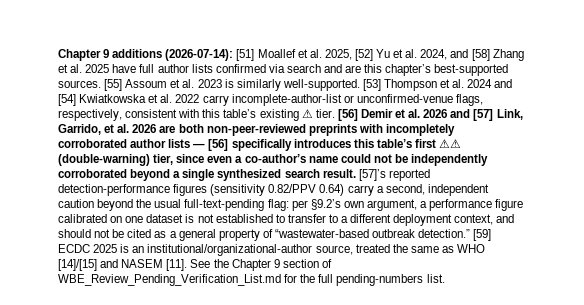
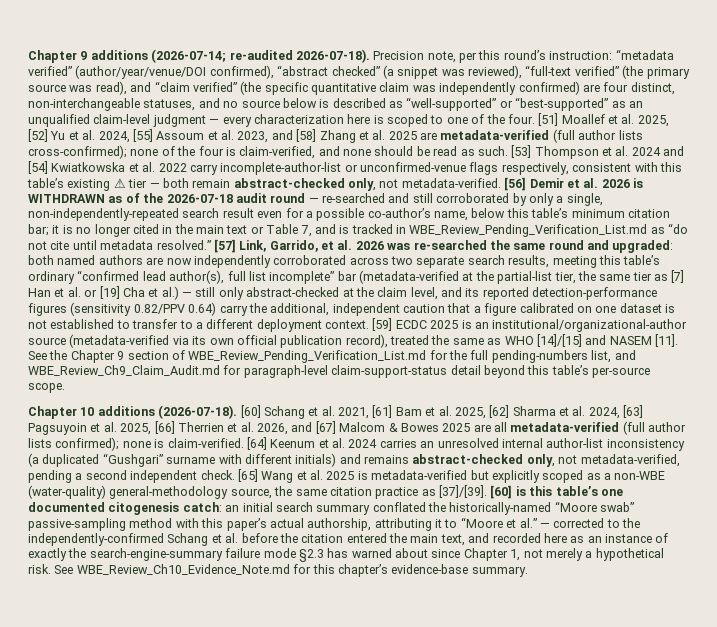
[165,49,234,61] (2026-07-14): -> [151,49,674,63] [28,65,690,79] [28,81,675,95] [28,97,643,111] [28,114,535,127] (2026-07-14; re-audited 2026-07-18). Precision note, per this round’s instruction: “metadata verified” (author/year/venue/DOI confirmed), “abstract checked” (a snippet was reviewed), “full-text verified” (the primary source was read), and “claim verified” (the specific quantitative claim was independently confirmed) are four distinct, non-interchangeable statuses, and no source below is described as “well-supported” or “best-supported” as an unqualified claim-level judgment — every characterization here is scoped to one of the four.
(448, 54) none -> [132,129,269,143] [55] Assoum et al. 2023,
[112,64,509,76] [58,79,360,91] have full author lists confirmed via search and are this chapter’s best-supported sources. [55] Assoum et al. 2023 is similarly well-supported. -> [420,129,643,143] [28,145,508,159] are metadata-verified (full author lists cross-confirmed); none of the four is claim-verified, and none should be read as such.
[455,94,483,106] flags, -> [469,162,499,175] flags
[315,109,335,118] tier. -> [128,178,501,191] tier — both remain abstract-checked only, not metadata-verified.
[450,109,471,118] and -> [633,178,643,188] [28,193,603,206] [28,208,670,221] [28,223,689,237] [28,240,211,250] is WITHDRAWN as of the 2026-07-18 audit round — re-searched and still corroborated by only a single, non-independently-repeated search result even for a possible co-author’s name, below this table’s minimum citation bar; it is no longer cited in the main text or Table 7, and is tracked in WBE_Review_Pending_Verification_List.md as “do not cite until metadata resolved.”
[159,124,455,136] [58,139,462,151] [58,154,489,166] [58,169,386,181] are both non-peer-reviewed preprints with incompletely corroborated author lists — [56] specifically introduces this table’s first ⚠⚠ (double-warning) tier, since even a co-author’s name could not be independently corroborated beyond a single synthesized search result. [57]’s -> [387,240,674,253] [28,255,661,268] [28,270,685,284] [28,286,480,300] was re-searched the same round and upgraded: both named authors are now independently corroborated across two separate search results, meeting this table’s ordinary “confirmed lead author(s), full list incomplete” bar (metadata-verified at the partial-list tier, the same tier as [7] Han et al. or [19] Cha et al.) — still only abstract-checked at the claim level, and its
[376,184,489,196] [58,199,493,211] a second, independent caution beyond the usual full-text-pending flag: per §9.2’s own argument, a performance -> [248,303,481,316] the additional, independent caution that a
[454,214,515,225] [58,229,471,241] context, and should not be cited as a general property of “wastewater-based outbreak detection.” -> [325,320,369,329] context.
[315,245,353,255] source, -> [28,334,388,348] source (metadata-verified via its own official publication record),
[426,274,445,283] list. -> [591,350,636,363] [28,365,650,378] [28,383,65,393] [28,405,644,419] [28,421,687,435] [28,437,685,451] [28,453,680,467] [28,469,666,483] [28,485,623,499] [28,501,635,515] [28,517,640,531] [28,533,669,546] [28,548,664,562] [28,564,528,577] list, and WBE_Review_Ch9_Claim_Audit.md for paragraph-level claim-support-status detail beyond this table’s per-source scope. // Chapter 10 additions (2026-07-18). [60] Schang et al. 2021, [61] Bam et al. 2025, [62] Sharma et al. 2024, [63] Pagsuyoin et al. 2025, [66] Therrien et al. 2026, and [67] Malcom & Bowes 2025 are all metadata-verified (full author lists confirmed); none is claim-verified. [64] Keenum et al. 2024 carries an unresolved internal author-list inconsistency (a duplicated “Gushgari” surname with different initials) and remains abstract-checked only, not metadata-verified, pending a second independent check. [65] Wang et al. 2025 is metadata-verified but explicitly scoped as a non-WBE (water-quality) general-methodology source, the same citation practice as [37]/[39]. [60] is this table’s one documented citogenesis catch: an initial search summary conflated the historically-named “Moore swab” passive-sampling method with this paper’s actual authorship, attributing it to “Moore et al.” — corrected to the independently-confirmed Schang et al. before the citation entered the main text, and recorded here as an instance of exactly the search-engine-summary failure mode §2.3 has warned about since Chapter 1, not merely a hypothetical risk. See WBE_Review_Ch10_Evidence_Note.md for this chapter’s evidence-base summary.

